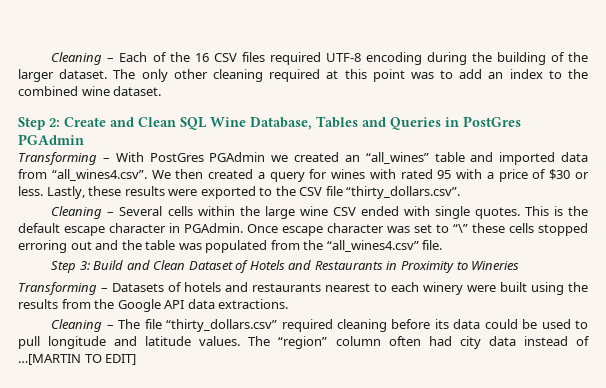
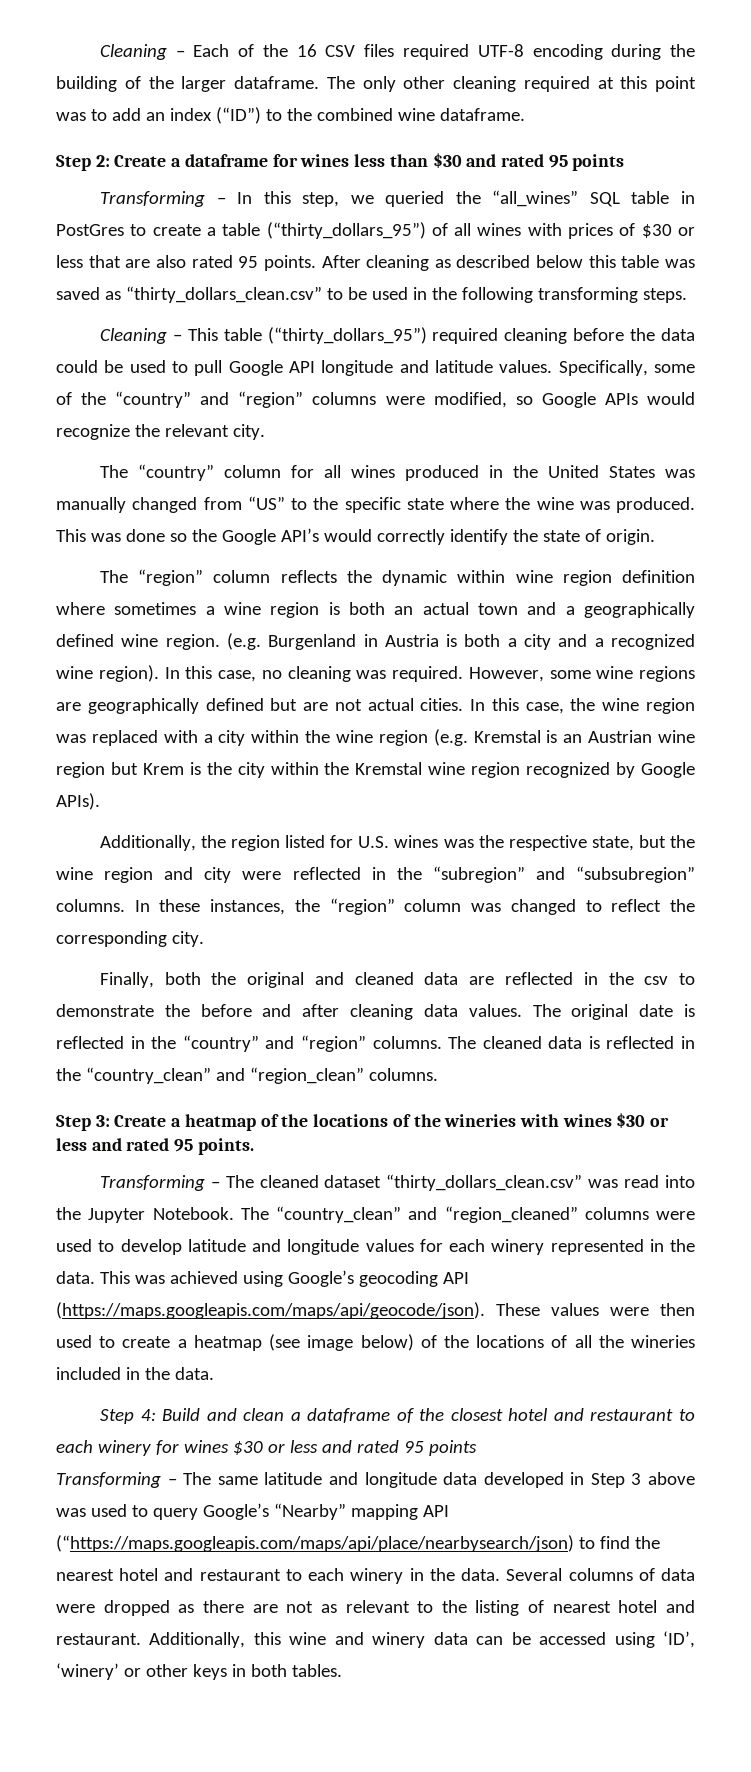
[59,69,108,79] dataset. -> [234,76,319,89] dataframe.
(543, 74) none -> [215,107,261,124] (“ID”)
[113,86,162,96] dataset. -> [439,108,525,121] dataframe.
[110,116,521,130] [18,134,84,145] [18,152,588,165] [18,169,589,182] [18,186,461,199] [51,206,588,219] [18,223,588,236] [18,240,443,253] [51,260,520,273] [18,282,588,295] [18,299,289,312] [51,319,278,332] and Clean SQL Wine Database, Tables and Queries in PostGres PGAdmin // Transforming – With PostGres PGAdmin we created an “all_wines” table and imported data from “all_wines4.csv”. We then created a query for wines with rated 95 with a price of $30 or less. Lastly, these results were exported to the CSV file “thirty_dollars.csv”. // Cleaning – Several cells within the large wine CSV ended with single quotes. This is the default escape character in PGAdmin. Once escape character was set to “\” these cells stopped erroring out and the table was populated from the “all_wines4.csv” file. // Step 3: Build and Clean Dataset of Hotels and Restaurants in Proximity to Wineries // Transforming – Datasets of hotels and restaurants nearest to each winery were built using the results from the Google API data extractions. // Cleaning – The file “thirty_dollars.csv” -> [171,153,625,171] [99,190,695,207] [56,222,695,239] [56,255,695,271] [56,286,687,303] [99,327,427,344] a dataframe for wines less than $30 and rated 95 points // Transforming – In this step, we queried the “all_wines” SQL table in PostGres to create a table (“thirty_dollars_95”) of all wines with prices of $30 or less that are also rated 95 points. After cleaning as described below this table was saved as “thirty_dollars_clean.csv” to be used in the following transforming steps. // Cleaning – This table (“thirty_dollars_95”)
[434,319,449,329] its -> [630,328,656,341] the
(40, 342) none -> [228,360,316,376] Google API
[248,336,591,349] [18,354,137,365] The “region” column often had city data instead of …[MARTIN TO EDIT] -> [558,360,695,376] [56,391,695,408] [56,424,265,440] [99,464,696,481] [56,496,695,513] [56,528,655,545] [99,569,695,586] [56,602,695,618] [56,633,695,650] [56,665,695,682] [56,698,695,714] [56,729,696,746] [56,762,695,778] [56,793,100,810] [99,835,695,851] [56,866,696,883] [56,898,696,915] [56,931,204,947] [99,972,695,988] [56,1004,696,1020] [56,1035,695,1052] [56,1067,438,1084] [56,1113,670,1131] [56,1138,254,1155] [99,1174,696,1191] [56,1206,695,1223] [56,1239,695,1255] [56,1270,469,1287] [56,1302,695,1319] [56,1334,695,1351] [56,1367,214,1380] [99,1408,695,1424] [56,1440,477,1456] [56,1472,696,1488] [56,1503,449,1520] [56,1535,660,1552] [56,1568,696,1584] [56,1600,695,1616] [56,1631,695,1648] [56,1663,342,1680] Specifically, some of the “country” and “region” columns were modified, so Google APIs would recognize the relevant city. // The “country” column for all wines produced in the United States was manually changed from “US” to the specific state where the wine was produced. This was done so the Google API’s would correctly identify the state of origin. // The “region” column reflects the dynamic within wine region definition where sometimes a wine region is both an actual town and a geographically defined wine region. (e.g. Burgenland in Austria is both a city and a recognized wine region). In this case, no cleaning was required. However, some wine regions are geographically defined but are not actual cities. In this case, the wine region was replaced with a city within the wine region (e.g. Kremstal is an Austrian wine region but Krem is the city within the Kremstal wine region recognized by Google APIs). // Additionally, the region listed for U.S. wines was the respective state, but the wine region and city were reflected in the “subregion” and “subsubregion” columns. In these instances, the “region” column was changed to reflect the corresponding city. // Finally, both the original and cleaned data are reflected in the csv to demonstrate the before and after cleaning data values. The original date is reflected in the “country” and “region” columns. The cleaned data is reflected in the “country_clean” and “region_clean” columns. // Step 3: Create a heatmap of the locations of the wineries with wines $30 or less and rated 95 points. // Transforming – The cleaned dataset “thirty_dollars_clean.csv” was read into the Jupyter Notebook. The “country_clean” and “region_cleaned” columns were used to develop latitude and longitude values for each winery represented in the data. This was achieved using Google’s geocoding API (https://maps.googleapis.com/maps/api/geocode/json). These values were then used to create a heatmap (see image below) of the locations of all the wineries included in the data. // Step 4: Build and clean a dataframe of the closest hotel and restaurant to each winery for wines $30 or less and rated 95 points // Transforming – The same latitude and longitude data developed in Step 3 above was used to query Google’s “Nearby” mapping API (“https://maps.googleapis.com/maps/api/place/nearbysearch/json) to find the nearest hotel and restaurant to each winery in the data. Several columns of data were dropped as there are not as relevant to the listing of nearest hotel and restaurant. Additionally, this wine and winery data can be accessed using ‘ID’, ‘winery’ or other keys in both tables.

